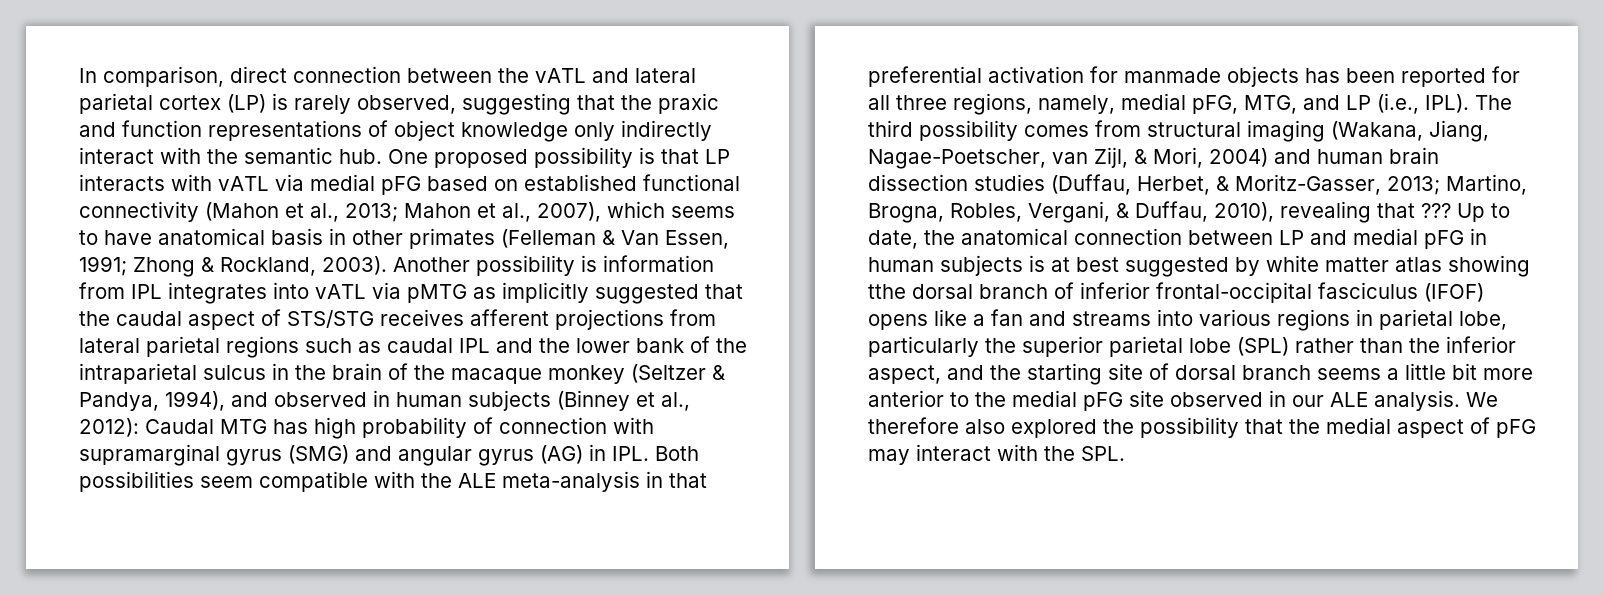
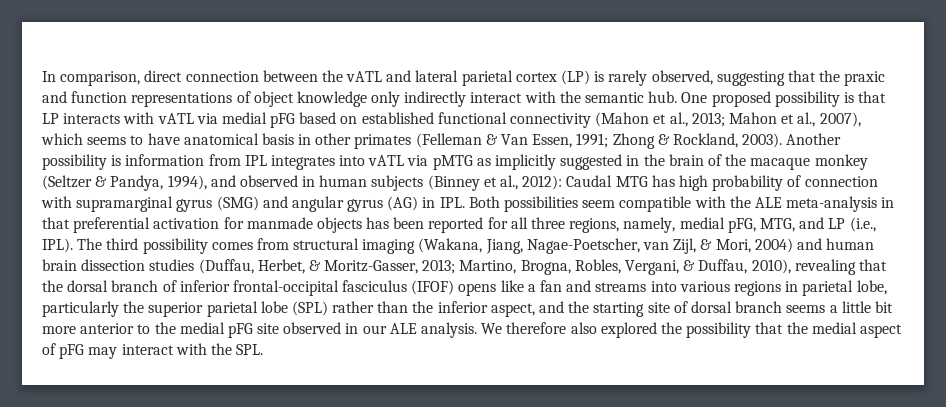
[705,284,743,299] [79,309,716,330] [79,336,747,358] [79,363,266,384] that the caudal aspect of STS/STG receives afferent projections from lateral parietal regions such as caudal IPL and the lower bank of the intraparietal sulcus -> (623, 162) none
[1421,203,1510,222] [868,228,1487,249] [868,255,1530,277] [868,284,906,299] ??? Up to date, the anatomical connection between LP and medial pFG in human subjects is at best suggested by white matter atlas showing tthe -> [42,280,63,292] the

